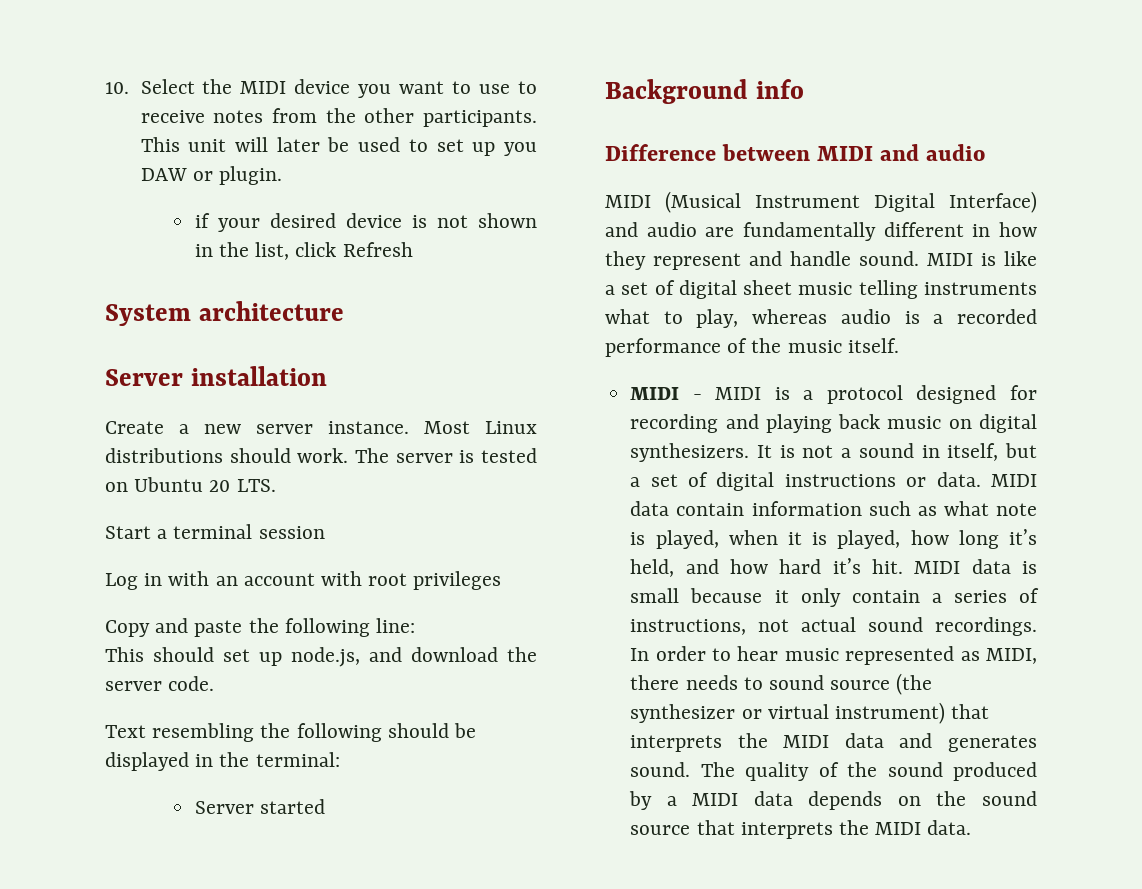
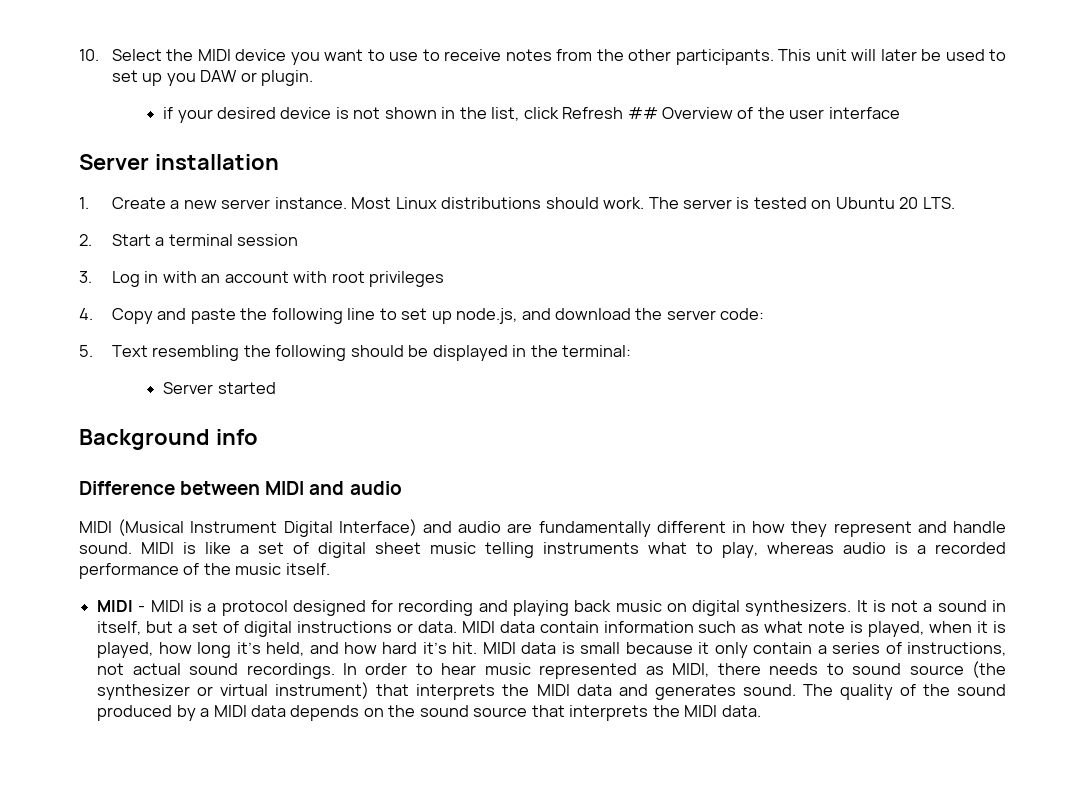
[105,301,344,326] // System architecture -> [627,107,900,119] ## Overview of the user interface
(327, 376) none -> [79,197,89,209] 1.
(276, 485) none -> [79,234,92,246] 2.
(325, 532) none -> [79,271,92,283] 3.
(502, 580) none -> [79,308,93,320] 4.
[376,618,416,633] [105,647,214,662] line: // This should -> [347,308,397,320] line to
[168,676,215,691] code. // -> [720,308,765,320] [79,345,93,357] code: // 5.

